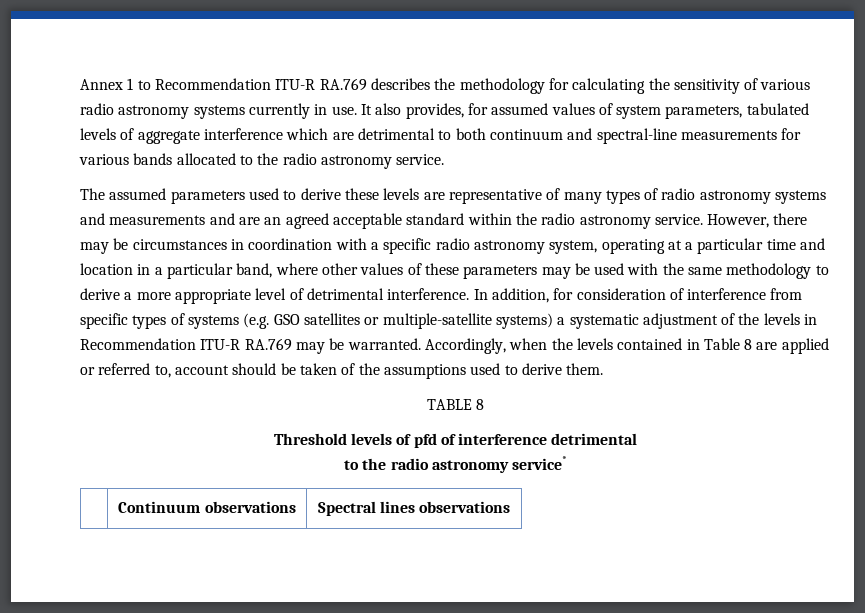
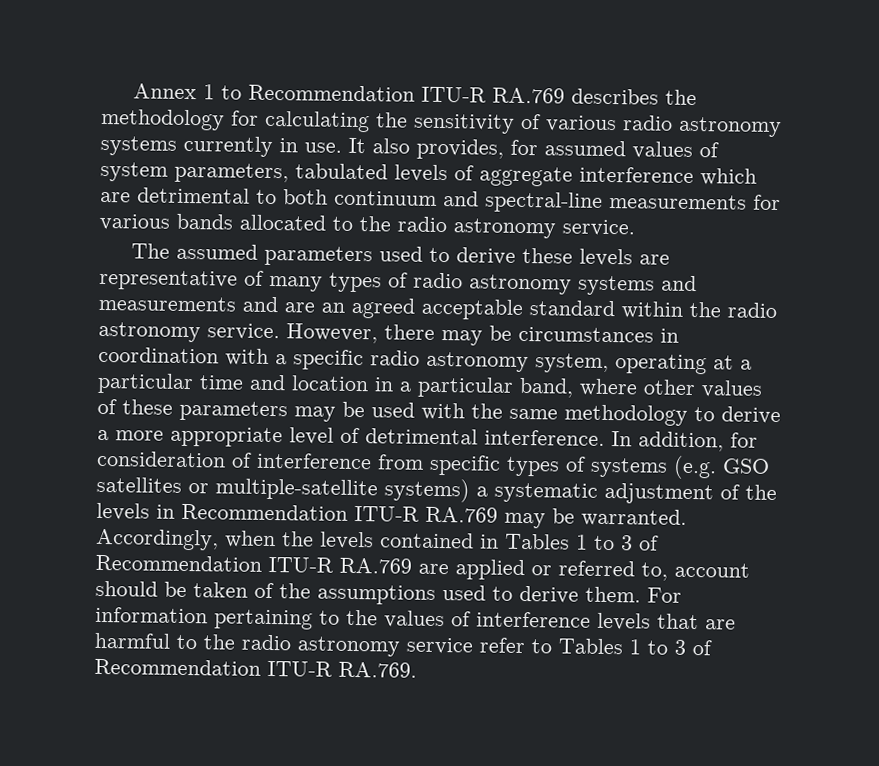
[703,338,753,350] Table 8 -> [505,533,659,551] [95,554,412,574] Tables 1 to 3 of Recommendation ITU-R RA.769
[426,399,485,410] [273,433,638,448] [343,456,568,473] [118,501,296,513] [317,501,511,516] // TABLE 8 // Threshold levels of pfd of interference detrimental // to the radio astronomy service* // | Continuum observations | Spectral lines observations -> [647,587,682,603] [95,606,736,631] [94,632,712,657] [94,658,417,678] For information pertaining to the values of interference levels that are harmful to the radio astronomy service refer to Tables 1 to 3 of Recommendation ITU-R RA.769.

